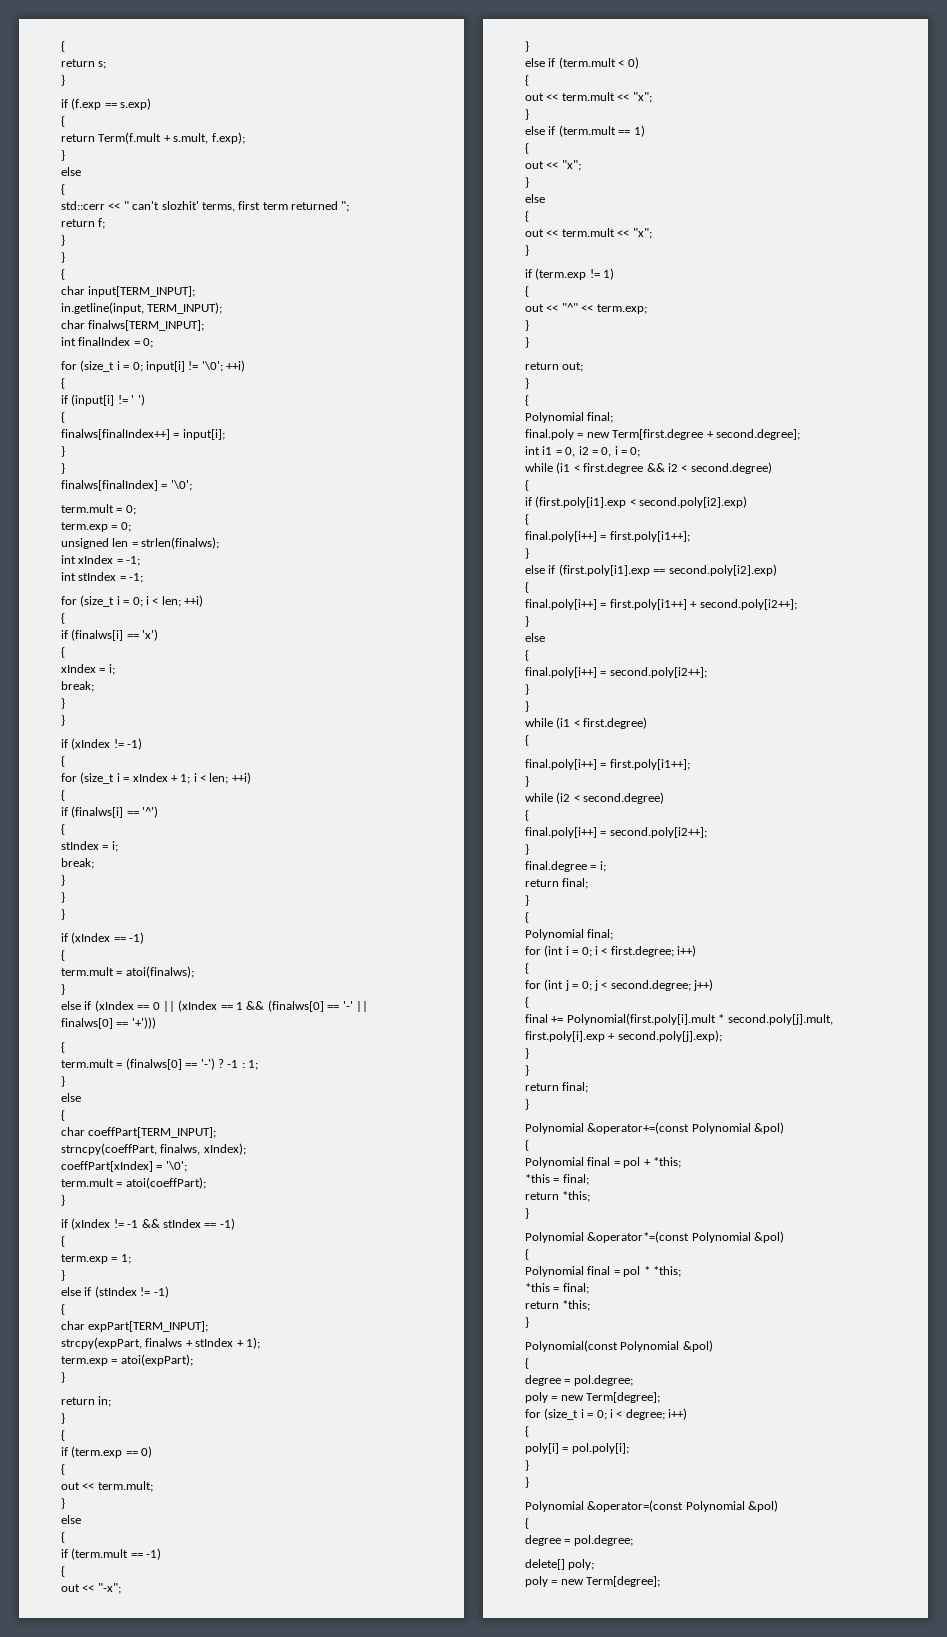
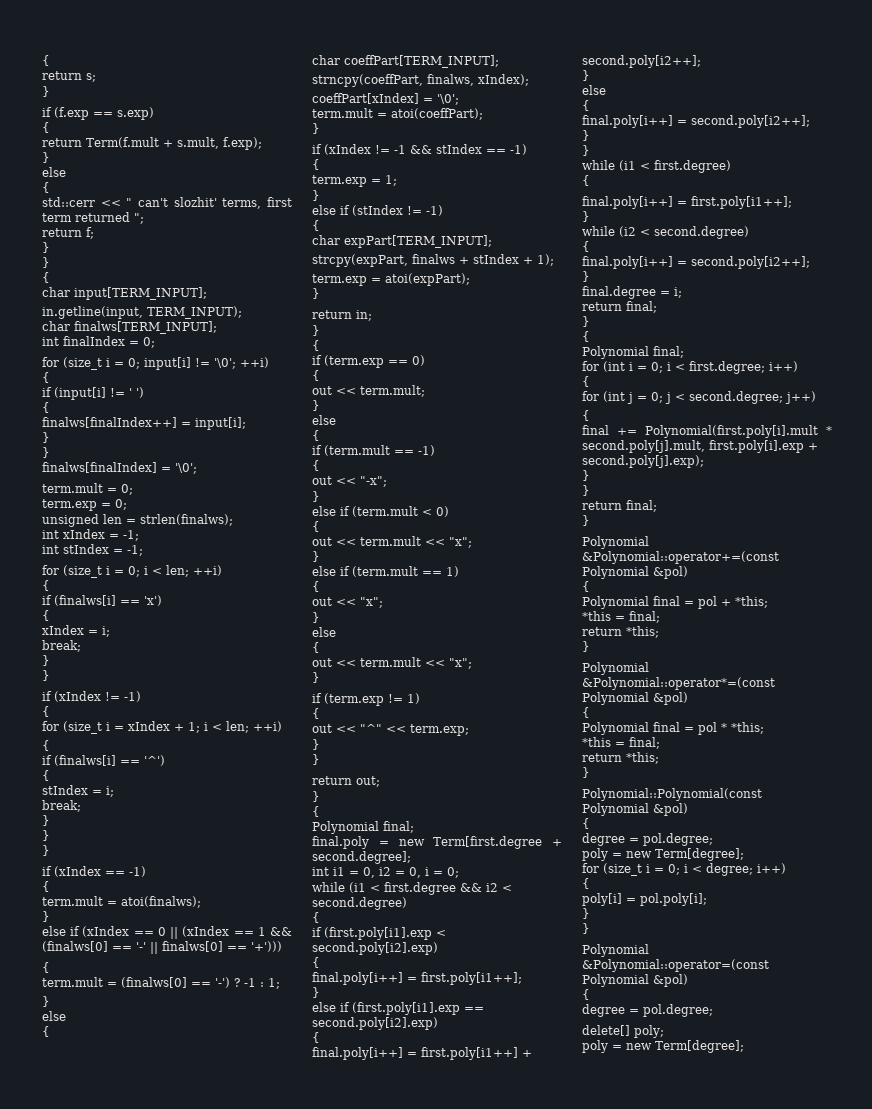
[587,1122,690,1134] &operator+=(const -> [582,551,779,564] &Polynomial::operator+=(const
[587,1231,690,1243] &operator*=(const -> [582,677,775,690] &Polynomial::operator*=(const
[525,1340,618,1352] Polynomial(const -> [582,788,762,801] Polynomial::Polynomial(const
[587,1500,684,1512] &operator=(const -> [582,959,769,972] &Polynomial::operator=(const

